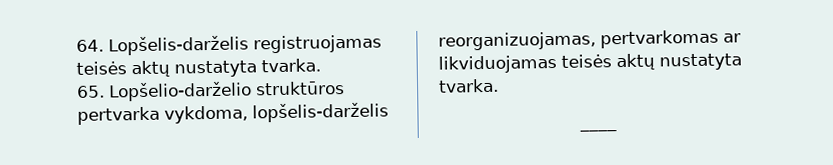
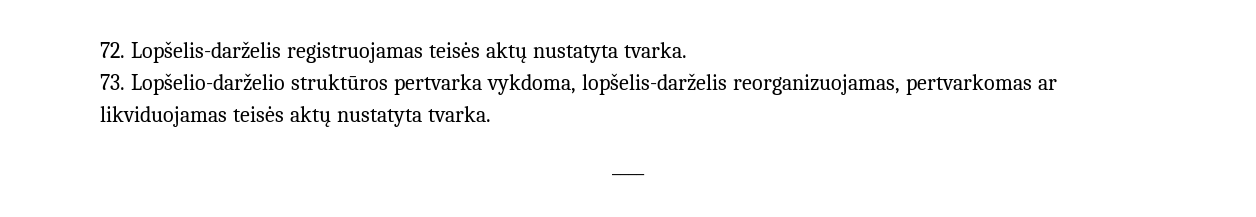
[76,39,104,52] 64. -> [100,42,125,58] 72.
[77,85,105,98] 65. -> [100,74,125,90] 73.

